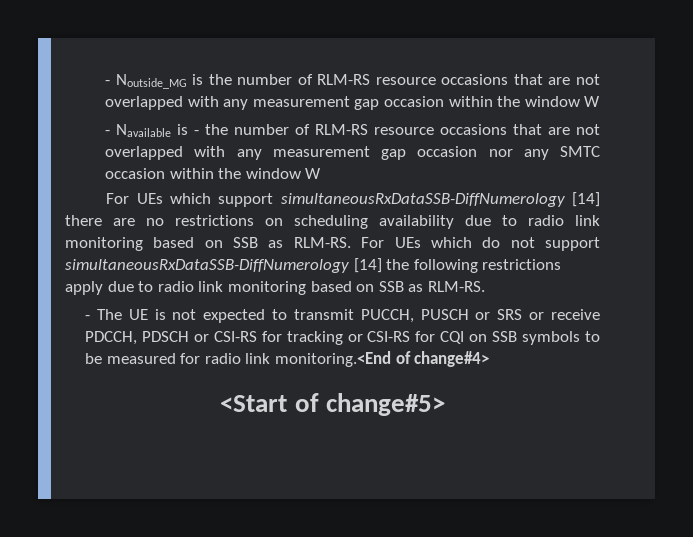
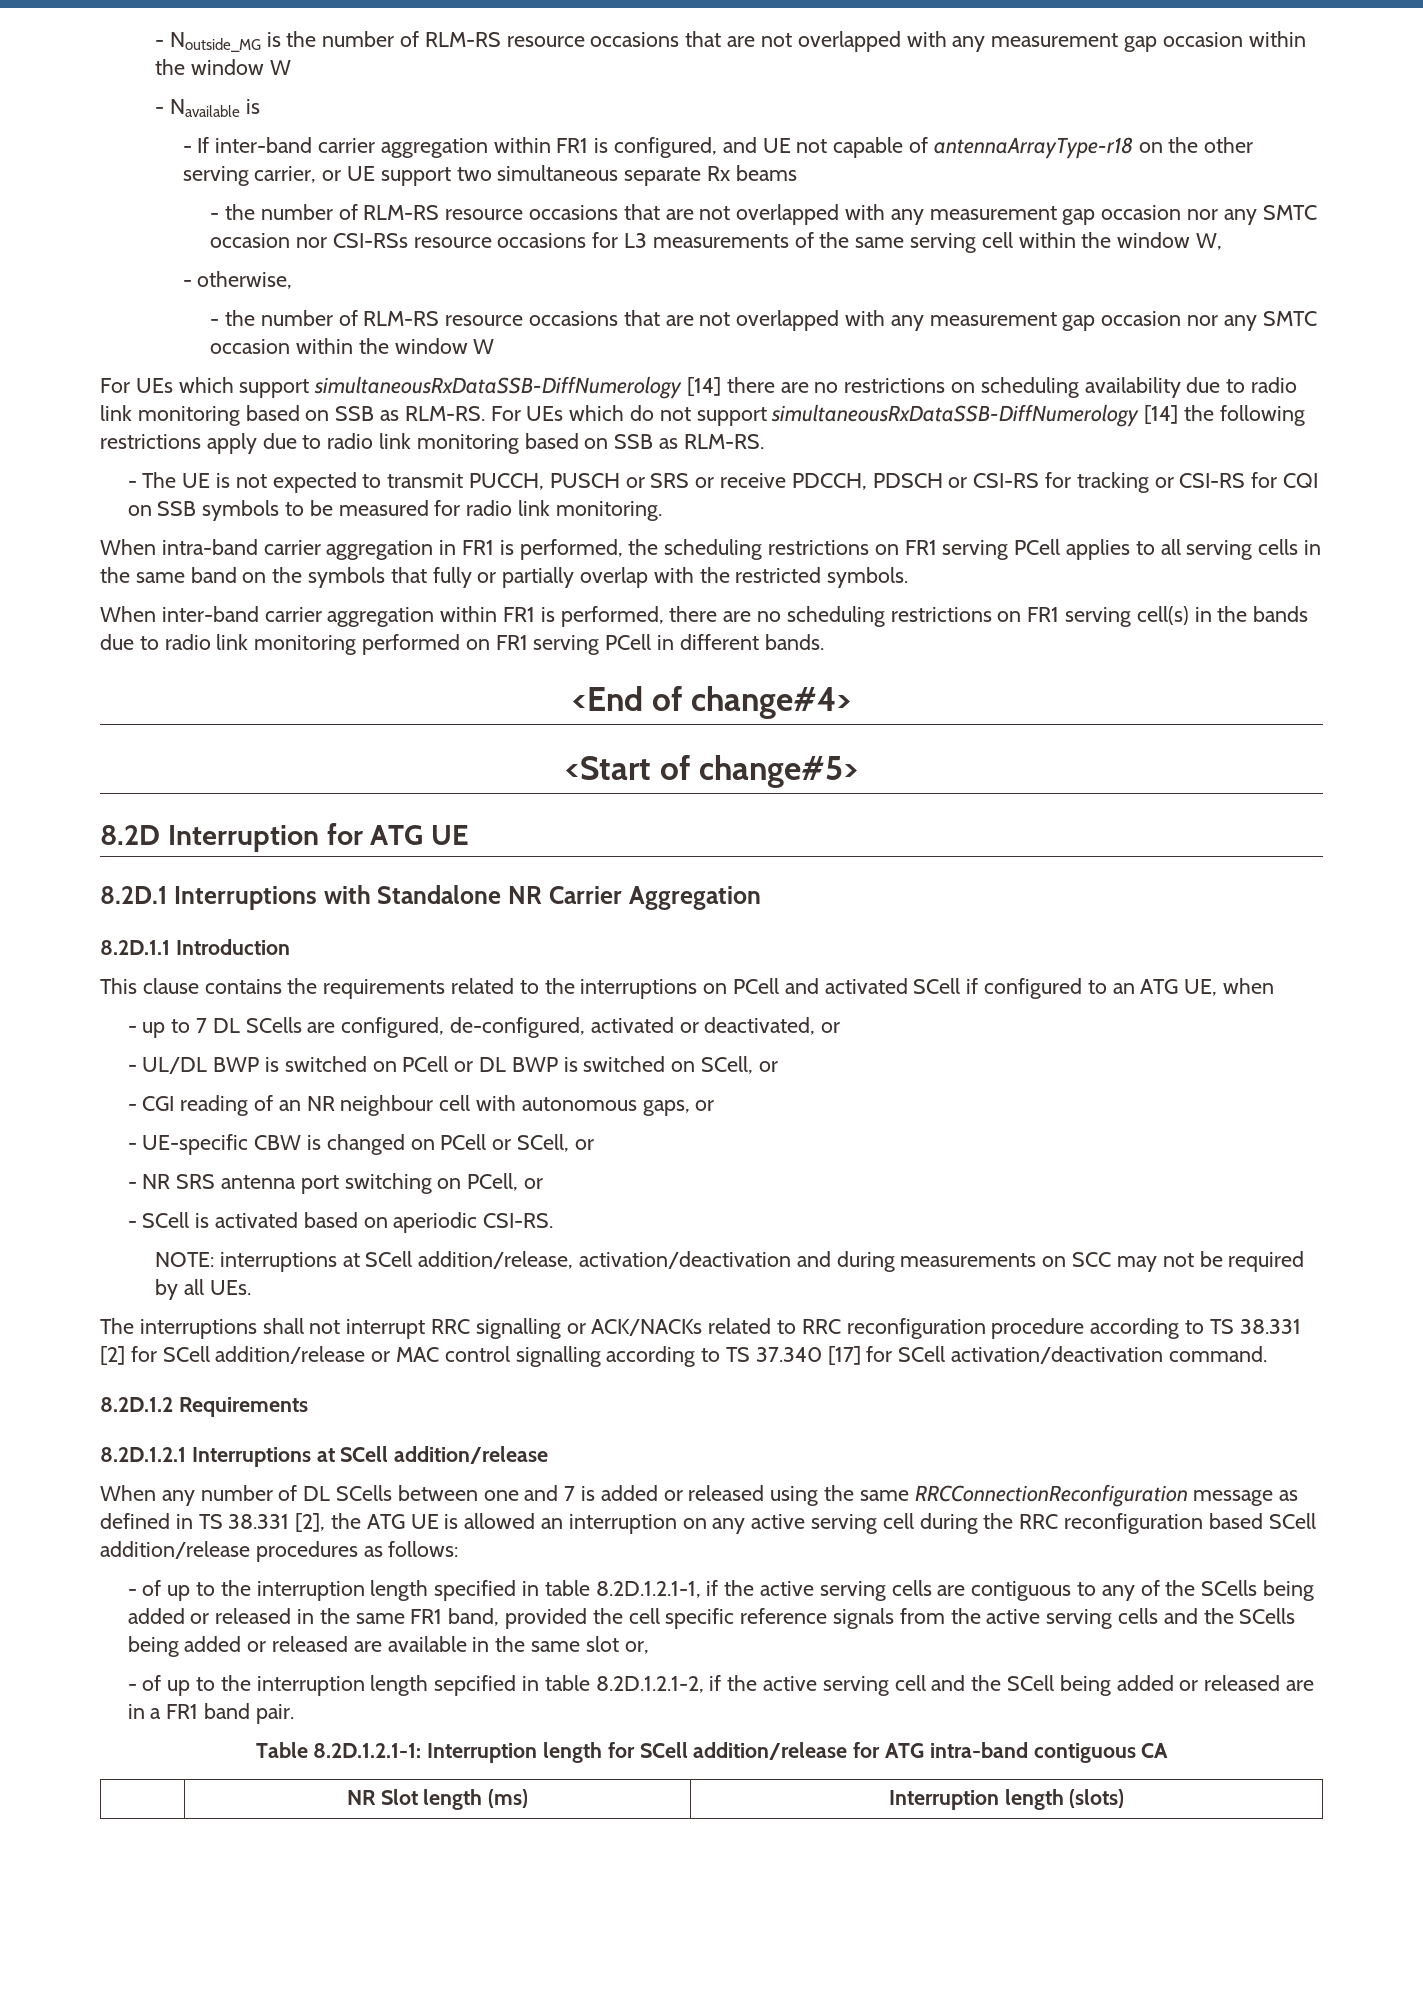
(189, 129) none -> [182,137,1254,159] [182,165,797,186] [210,204,1317,225] [210,232,1222,253] [182,271,293,289] // - If inter-band carrier aggregation within FR1 is configured, and UE not capable of antennaArrayType-r18 on the other serving carrier, or UE support two simultaneous separate Rx beams // - the number of RLM-RS resource occasions that are not overlapped with any measurement gap occasion nor any SMTC occasion nor CSI-RSs resource occasions for L3 measurements of the same serving cell within the window W, // - otherwise, //
[274,351,391,367] monitoring.<End -> [555,501,662,521] [100,539,1322,560] [100,567,909,588] [100,606,1309,627] [100,634,824,655] [571,686,643,711] monitoring. // When intra-band carrier aggregation in FR1 is performed, the scheduling restrictions on FR1 serving PCell applies to all serving cells in the same band on the symbols that fully or partially overlap with the restricted symbols. // When inter-band carrier aggregation within FR1 is performed, there are no scheduling restrictions on FR1 serving cell(s) in the bands due to radio link monitoring performed on FR1 serving PCell in different bands. // <End
(445, 404) none -> [100,823,469,852] [100,885,761,910] [100,939,290,955] [100,978,1275,999] [127,1017,841,1038] [127,1056,778,1074] [127,1095,715,1116] [127,1134,594,1155] [127,1173,543,1194] [127,1212,554,1233] [155,1251,1305,1272] [155,1279,251,1300] [100,1318,1301,1339] [100,1346,1267,1367] [100,1397,308,1417] [100,1446,549,1467] [100,1484,1299,1507] [100,1513,1316,1534] [100,1541,459,1562] [127,1580,1315,1601] [127,1608,1296,1629] [127,1636,649,1657] [127,1675,1315,1696] [127,1703,294,1724] [255,1742,1169,1763] [346,1789,529,1810] [888,1789,1125,1810] // 8.2D Interruption for ATG UE // 8.2D.1 Interruptions with Standalone NR Carrier Aggregation // 8.2D.1.1 Introduction // This clause contains the requirements related to the interruptions on PCell and activated SCell if configured to an ATG UE, when // - up to 7 DL SCells are configured, de-configured, activated or deactivated, or // - UL/DL BWP is switched on PCell or DL BWP is switched on SCell, or // - CGI reading of an NR neighbour cell with autonomous gaps, or // - UE-specific CBW is changed on PCell or SCell, or // - NR SRS antenna port switching on PCell, or // - SCell is activated based on aperiodic CSI-RS. // NOTE: interruptions at SCell addition/release, activation/deactivation and during measurements on SCC may not be required by all UEs. // The interruptions shall not interrupt RRC signalling or ACK/NACKs related to RRC reconfiguration procedure according to TS 38.331 [2] for SCell addition/release or MAC control signalling according to TS 37.340 [17] for SCell activation/deactivation command. // 8.2D.1.2 Requirements // 8.2D.1.2.1 Interruptions at SCell addition/release // When any number of DL SCells between one and 7 is added or released using the same RRCConnectionReconfiguration message as defined in TS 38.331 [2], the ATG UE is allowed an interruption on any active serving cell during the RRC reconfiguration based SCell addition/release procedures as follows: // - of up to the interruption length specified in table 8.2D.1.2.1-1, if the active serving cells are contiguous to any of the SCells being added or released in the same FR1 band, provided the cell specific reference signals from the active serving cells and the SCells being added or released are available in the same slot or, // - of up to the interruption length sepcified in table 8.2D.1.2.1-2, if the active serving cell and the SCell being added or released are in a FR1 band pair. // Table 8.2D.1.2.1-1: Interruption length for SCell addition/release for ATG intra-band contiguous CA // | NR Slot length (ms) | Interruption length (slots)

